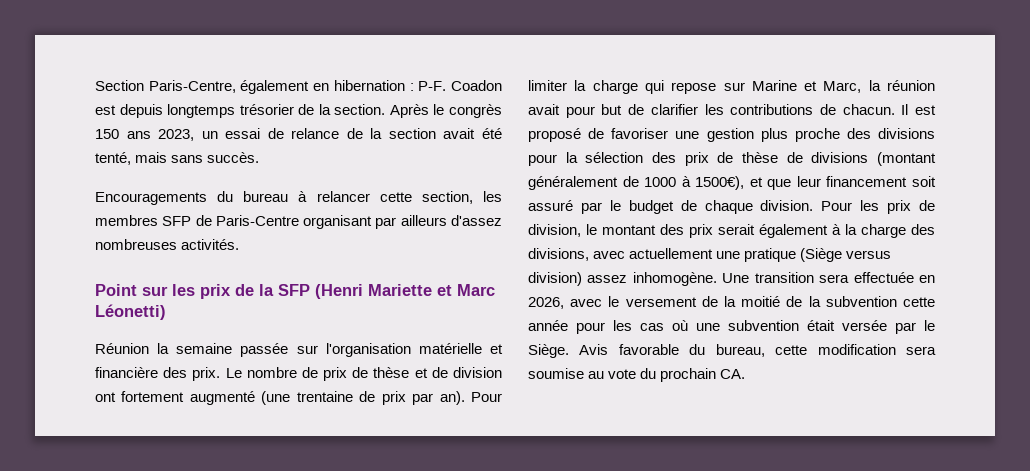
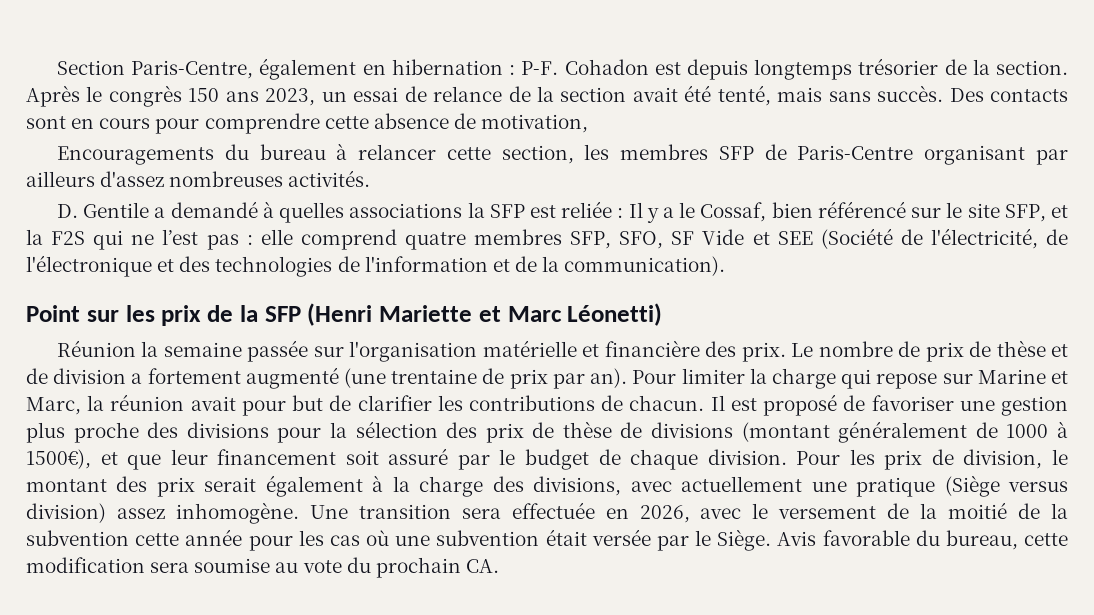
[451,80,503,91] Coadon -> [564,59,649,75] Cohadon
(260, 157) none -> [949,88,1069,102] [26,113,589,134] Des contacts sont en cours pour comprendre cette absence de motivation,
(240, 244) none -> [57,201,1069,223] [26,228,1069,250] [26,255,726,277] // D. Gentile a demandé à quelles associations la SFP est reliée : Il y a le Cossaf, bien référencé sur le site SFP, et la F2S qui ne l’est pas : elle comprend quatre membres SFP, SFO, SF Vide et SEE (Société de l'électricité, de l'électronique et des technologies de l'information et de la communication).
[95,392,116,402] ont -> [131,373,143,384] a

